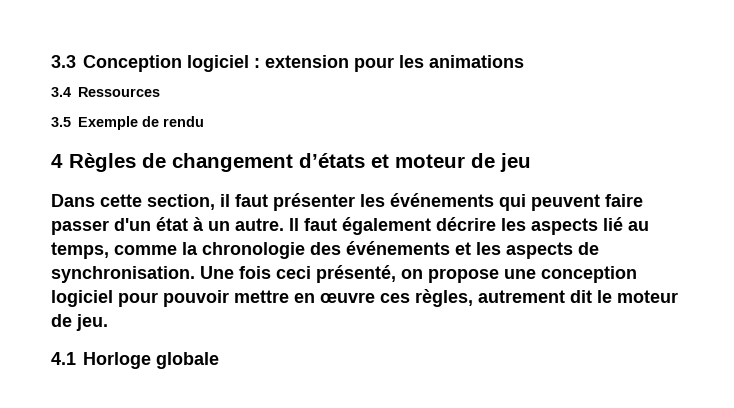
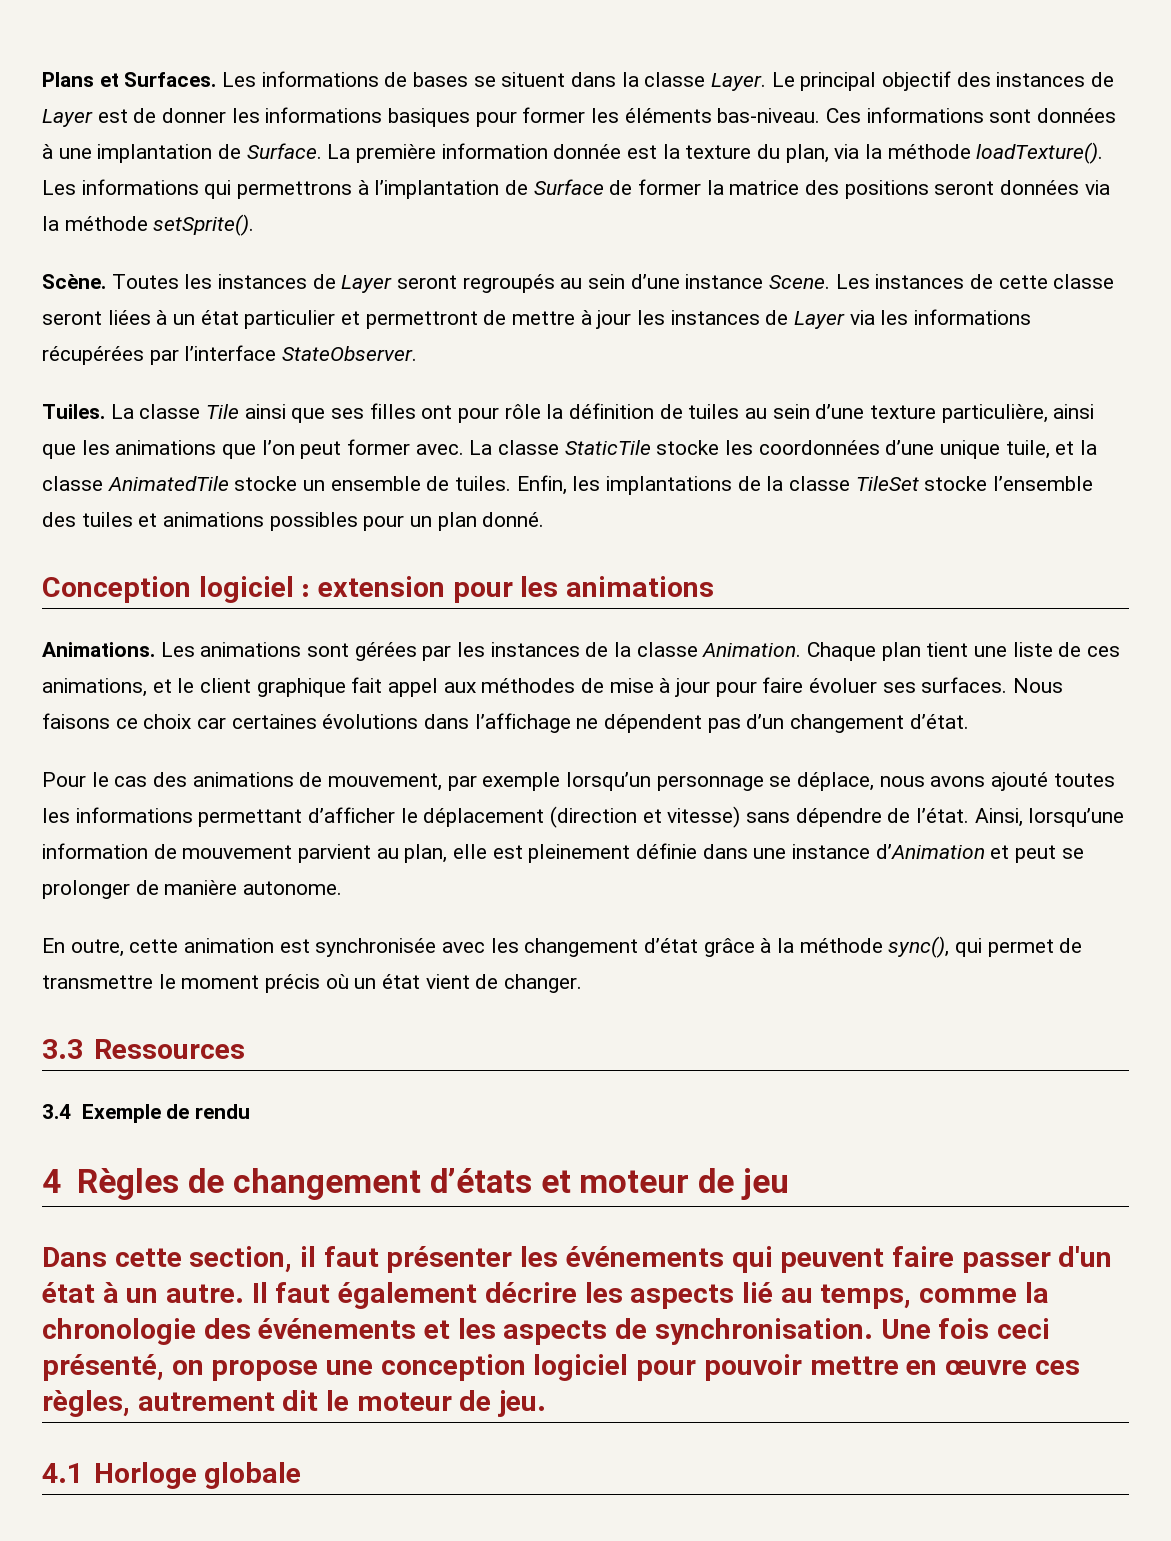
[51,55,76,68] 3.3 -> [42,71,1115,91] [42,107,1117,127] [42,142,1104,164] [42,179,1110,199] [42,214,255,236] [42,274,1115,293] [42,309,1032,329] [42,345,418,365] [42,403,1095,423] [42,439,1098,459] [42,475,1094,495] [42,512,545,531] Plans et Surfaces. Les informations de bases se situent dans la classe Layer. Le principal objectif des instances de Layer est de donner les informations basiques pour former les éléments bas-niveau. Ces informations sont données à une implantation de Surface. La première information donnée est la texture du plan, via la méthode loadTexture(). Les informations qui permettrons à l’implantation de Surface de former la matrice des positions seront données via la méthode setSprite(). // Scène. Toutes les instances de Layer seront regroupés au sein d’une instance Scene. Les instances de cette classe seront liées à un état particulier et permettront de mettre à jour les instances de Layer via les informations récupérées par l’interface StateObserver. // Tuiles. La classe Tile ainsi que ses filles ont pour rôle la définition de tuiles au sein d’une texture particulière, ainsi que les animations que l’on peut former avec. La classe StaticTile stocke les coordonnées d’une unique tuile, et la classe AnimatedTile stocke un ensemble de tuiles. Enfin, les implantations de la classe TileSet stocke l’ensemble des tuiles et animations possibles pour un plan donné. //
[51,87,71,97] 3.4 -> [42,642,1121,661] [42,677,1064,697] [42,713,969,733] [42,772,1115,791] [42,806,1125,828] [42,843,1084,863] [42,880,343,899] [42,936,1083,958] [42,974,583,993] [42,1039,83,1059] Animations. Les animations sont gérées par les instances de la classe Animation. Chaque plan tient une liste de ces animations, et le client graphique fait appel aux méthodes de mise à jour pour faire évoluer ses surfaces. Nous faisons ce choix car certaines évolutions dans l’affichage ne dépendent pas d’un changement d’état. // Pour le cas des animations de mouvement, par exemple lorsqu’un personnage se déplace, nous avons ajouté toutes les informations permettant d’afficher le déplacement (direction et vitesse) sans dépendre de l’état. Ainsi, lorsqu’une information de mouvement parvient au plan, elle est pleinement définie dans une instance d’Animation et peut se prolonger de manière autonome. // En outre, cette animation est synchronisée avec les changement d’état grâce à la méthode sync(), qui permet de transmettre le moment précis où un état vient de changer. // 3.3
[51,117,71,127] 3.5 -> [42,1104,71,1119] 3.4

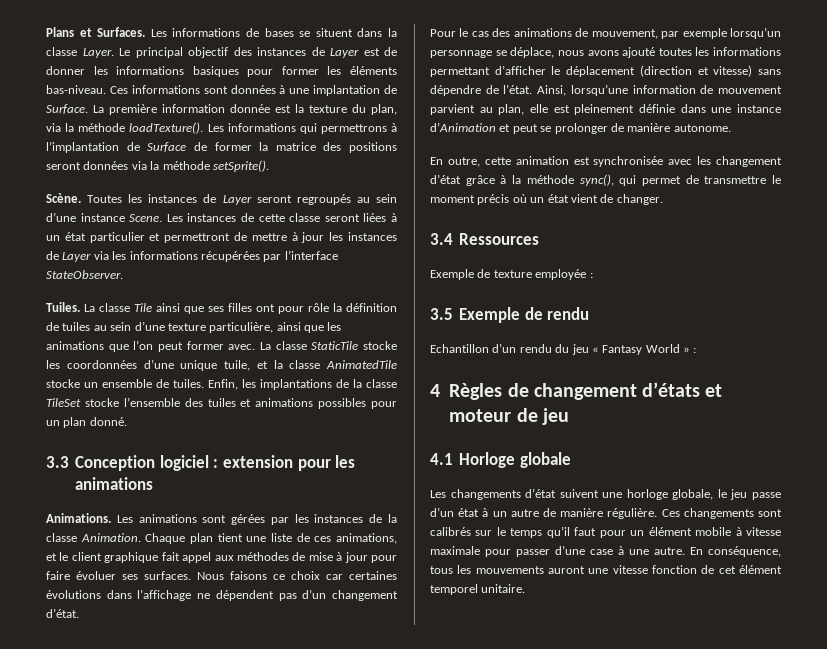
(545, 519) none -> [46,456,69,468] 3.3
[42,1039,83,1059] 3.3 -> [430,233,453,245] 3.4
[42,1104,250,1123] 3.4 Exemple de rendu -> [430,269,593,280] [430,307,590,323] [430,343,697,355] Exemple de texture employée : // 3.5 Exemple de rendu // Echantillon d’un rendu du jeu « Fantasy World » :
[42,1246,1113,1273] [42,1282,1049,1309] [42,1318,1050,1345] [42,1354,1080,1381] [42,1390,547,1417] [42,1462,302,1489] Dans cette section, il faut présenter les événements qui peuvent faire passer d'un état à un autre. Il faut également décrire les aspects lié au temps, comme la chronologie des événements et les aspects de synchronisation. Une fois ceci présenté, on propose une conception logiciel pour pouvoir mettre en œuvre ces règles, autrement dit le moteur de jeu. // 4.1 Horloge globale -> [430,452,571,468] [430,488,781,500] [430,507,782,519] [430,526,781,538] [430,545,781,557] [430,565,782,574] [430,584,526,595] 4.1 Horloge globale // Les changements d’état suivent une horloge globale, le jeu passe d’un état à un autre de manière régulière. Ces changements sont calibrés sur le temps qu’il faut pour un élément mobile à vitesse maximale pour passer d’une case à une autre. En conséquence, tous les mouvements auront une vitesse fonction de cet élément temporel unitaire.

